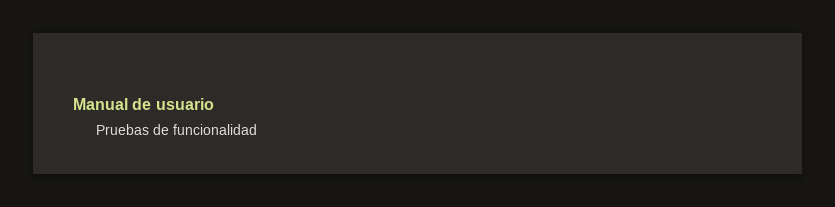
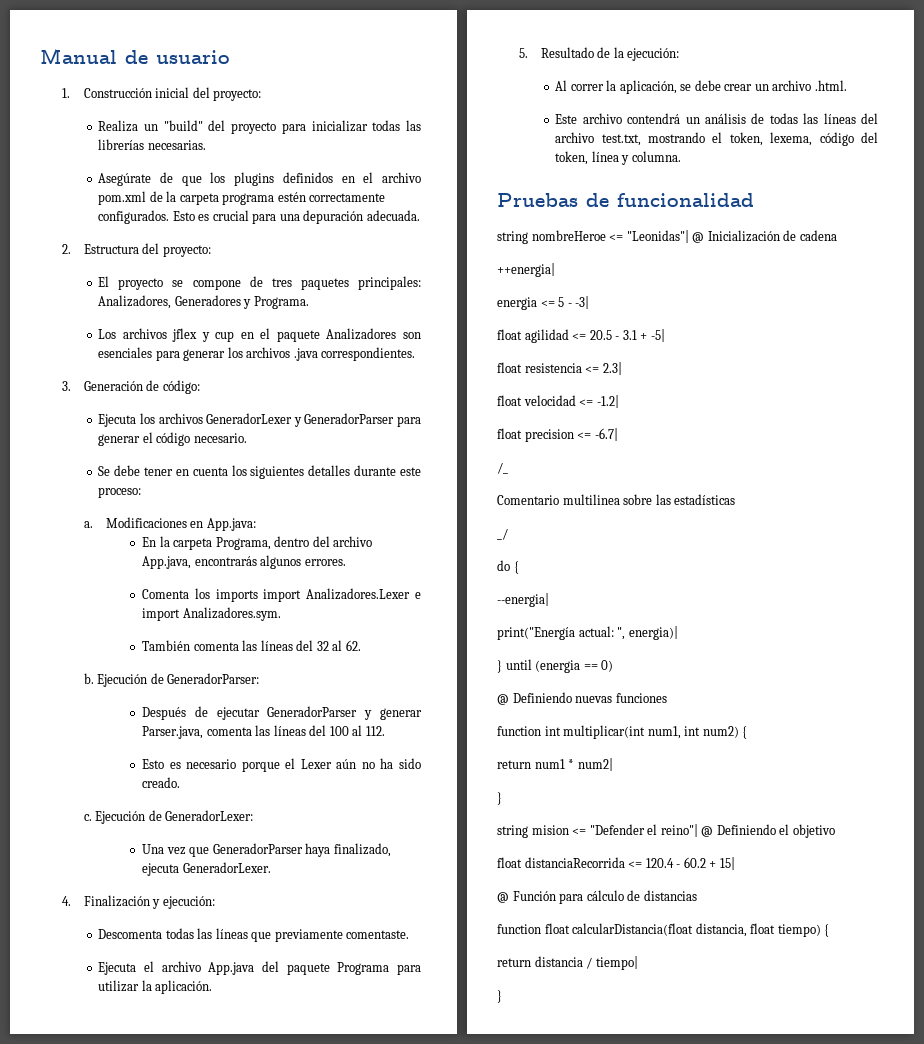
[95,124,257,135] Pruebas de funcionalidad -> [61,87,262,101] [98,120,421,134] [98,139,206,150] [98,172,421,186] [98,191,386,205] [98,210,420,224] [61,243,211,257] [98,276,421,290] [98,295,309,309] [98,328,421,342] [98,347,416,361] [61,380,200,394] [98,413,421,427] [98,432,247,446] [98,465,422,479] [98,487,142,498] [83,517,256,531] [142,536,373,550] [142,555,346,569] [142,588,421,602] [142,607,281,621] [142,640,361,651] [83,673,260,687] [142,706,422,720] [142,725,385,739] [142,758,421,772] [142,777,181,788] [83,810,254,824] [142,843,391,857] [142,862,271,876] [61,895,215,909] [98,928,410,942] [98,961,422,975] [98,980,213,994] [518,47,680,61] [555,80,847,94] [555,113,879,124] [555,132,878,146] [555,151,681,165] [497,193,754,207] [497,230,837,244] [497,263,555,277] [497,296,590,310] [497,329,665,343] [497,362,622,375] [497,395,619,408] [497,428,618,442] [497,462,508,474] [497,494,736,505] [497,528,508,540] [497,560,519,574] [497,593,549,607] [497,626,678,640] [497,659,614,673] [497,692,667,705] [497,725,748,739] [497,758,613,771] [497,792,502,805] [497,824,835,838] [497,857,735,870] [497,890,697,904] [497,923,830,937] [497,956,638,970] [497,990,502,1003] 1. Construcción inicial del proyecto: // Realiza un "build" del proyecto para inicializar todas las librerías necesarias. // Asegúrate de que los plugins definidos en el archivo pom.xml de la carpeta programa estén correctamente configurados. Esto es crucial para una depuración adecuada. // 2. Estructura del proyecto: // El proyecto se compone de tres paquetes principales: Analizadores, Generadores y Programa. // Los archivos jflex y cup en el paquete Analizadores son esenciales para generar los archivos .java correspondientes. // 3. Generación de código: // Ejecuta los archivos GeneradorLexer y GeneradorParser para generar el código necesario. // Se debe tener en cuenta los siguientes detalles durante este proceso: // a. Modificaciones en App.java: // En la carpeta Programa, dentro del archivo App.java, encontrarás algunos errores. // Comenta los imports import Analizadores.Lexer e import Analizadores.sym. // También comenta las líneas del 32 al 62. // b. Ejecución de GeneradorParser: // Después de ejecutar GeneradorParser y generar Parser.java, comenta las líneas del 100 al 112. // Esto es necesario porque el Lexer aún no ha sido creado. // c. Ejecución de GeneradorLexer: // Una vez que GeneradorParser haya finalizado, ejecuta GeneradorLexer. // 4. Finalización y ejecución: // Descomenta todas las líneas que previamente comentaste. // Ejecuta el archivo App.java del paquete Programa para utilizar la aplicación. // 5. Resultado de la ejecución: // Al correr la aplicación, se debe crear un archivo .html. // Este archivo contendrá un análisis de todas las líneas del archivo test.txt, mostrando el token, lexema, código del token, línea y columna. // Pruebas de funcionalidad // string nombreHeroe <= "Leonidas"| @ Inicialización de cadena // ++energia| // energia <= 5 - -3| // float agilidad <= 20.5 - 3.1 + -5| // float resistencia <= 2.3| // float velocidad <= -1.2| // float precision <= -6.7| // /_ // Comentario multilinea sobre las estadísticas // _/ // do { // --energia| // print("Energía actual: ", energia)| // } until (energia == 0) // @ Definiendo nuevas funciones // function int multiplicar(int num1, int num2) { // return num1 * num2| // } // string mision <= "Defender el reino"| @ Definiendo el objetivo // float distanciaRecorrida <= 120.4 - 60.2 + 15| // @ Función para cálculo de distancias // function float calcularDistancia(float distancia, float tiempo) { // return distancia / tiempo| // }

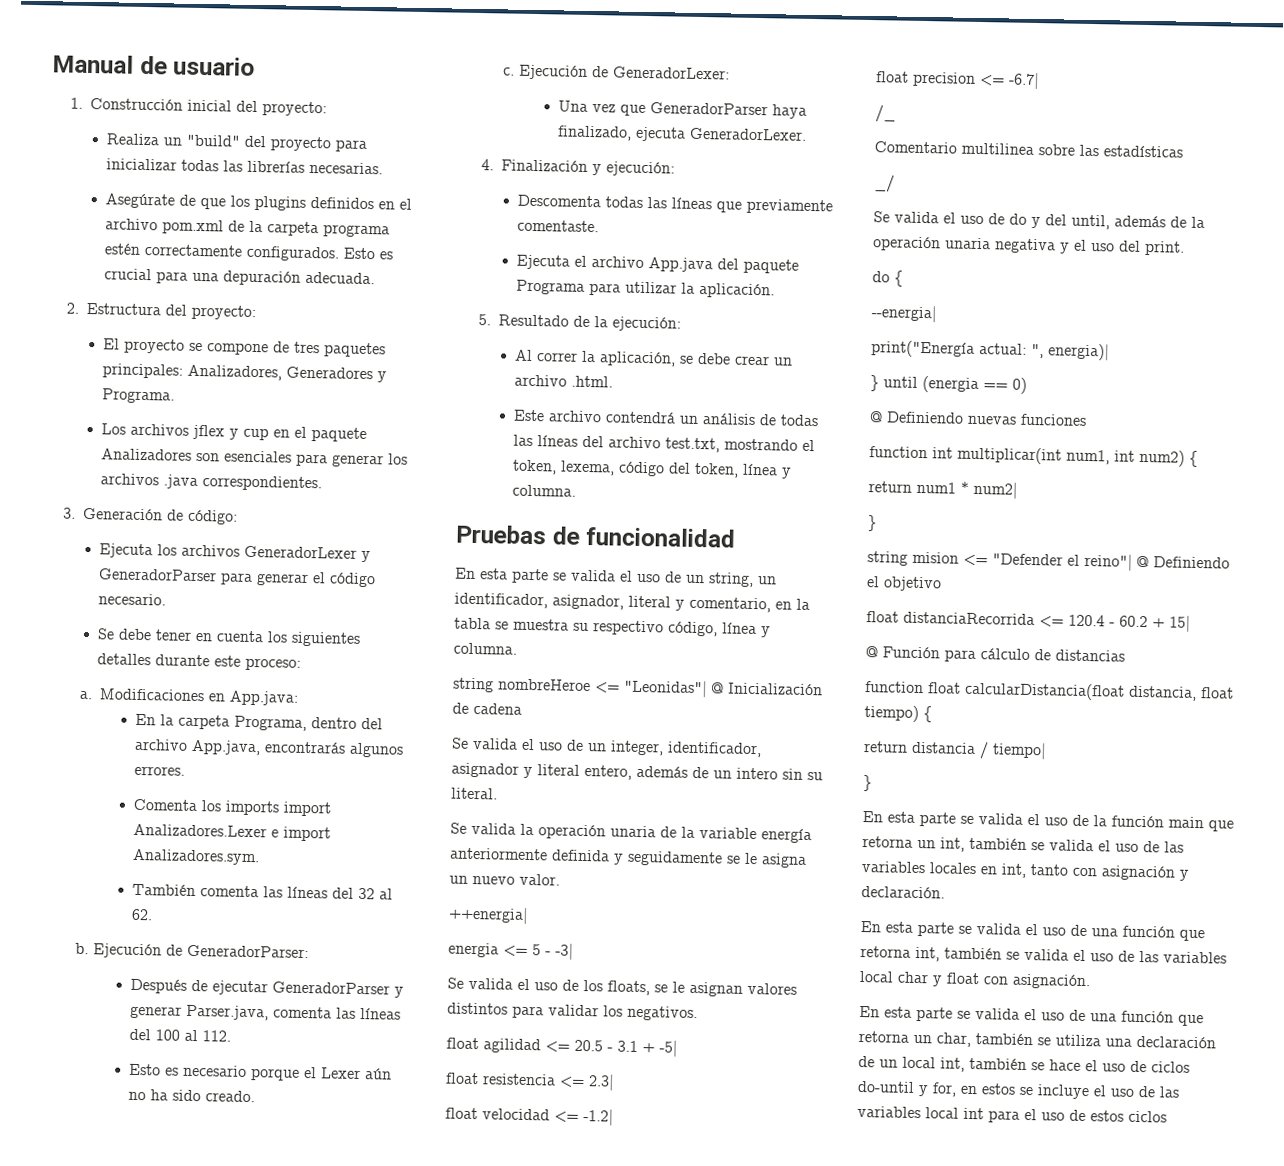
(754, 200) none -> [455,567,777,587] [454,592,810,613] [454,617,771,638] [453,642,517,655] // En esta parte se valida el uso de un string, un identificador, asignador, literal y comentario, en la tabla se muestra su respectivo código, línea y columna.
(837, 235) none -> [451,737,762,758] [451,762,823,781] [451,787,498,800] [450,822,812,844] [450,847,807,868] [449,873,560,886] // Se valida el uso de un integer, identificador, asignador y literal entero, además de un intero sin su literal. // Se valida la operación unaria de la variable energía anteriormente definida y seguidamente se le asigna un nuevo valor.
(590, 302) none -> [447,977,797,997] [447,1002,698,1022] // Se valida el uso de los floats, se le asignan valores distintos para validar los negativos.
(508, 534) none -> [873,211,1205,230] [873,236,1185,256] // Se valida el uso de do y del until, además de la operación unaria negativa y el uso del print.
(502, 996) none -> [862,811,1234,832] [862,836,1184,853] [861,861,1189,881] [861,885,945,899] [860,920,1205,942] [860,945,1227,964] [859,970,1091,990] [859,1005,1204,1027] [858,1030,1216,1049] [858,1055,1190,1073] [857,1080,1180,1100] [857,1105,1167,1123] // En esta parte se valida el uso de la función main que retorna un int, también se valida el uso de las variables locales en int, tanto con asignación y declaración. // En esta parte se valida el uso de una función que retorna int, también se valida el uso de las variables local char y float con asignación. // En esta parte se valida el uso de una función que retorna un char, también se utiliza una declaración de un local int, también se hace el uso de ciclos do-until y for, en estos se incluye el uso de las variables local int para el uso de estos ciclos

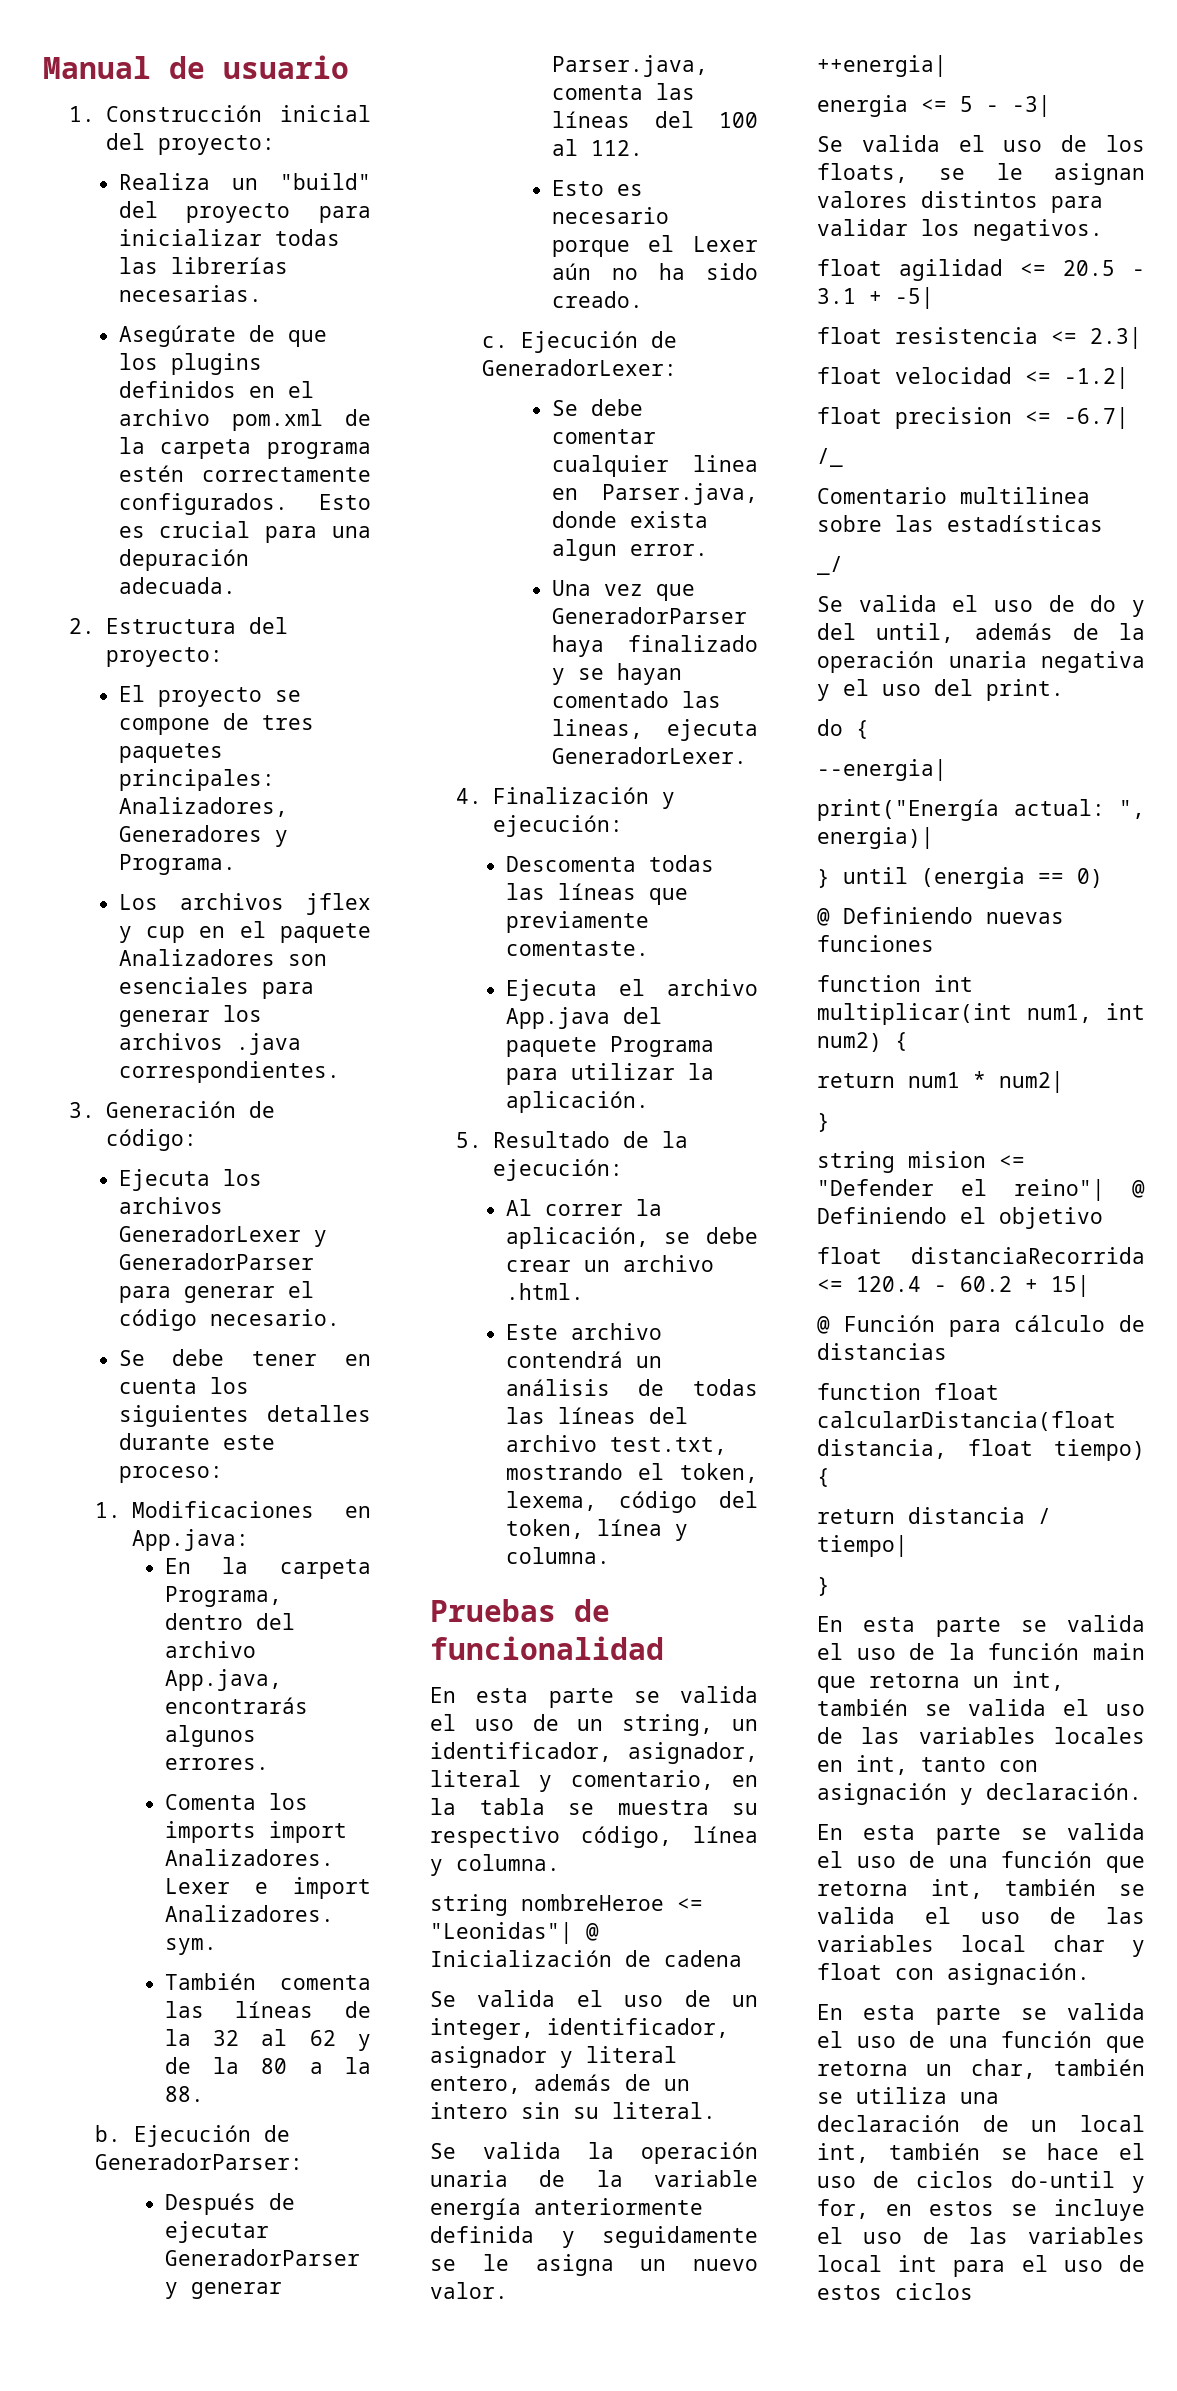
[78,690,92,700] a. -> [95,1502,122,1518] 1.
[332,887,394,900] [131,908,154,921] del 32 al 62. -> [345,2001,371,2018] [164,2029,371,2051] [164,2057,371,2074] [164,2086,204,2102] de la 32 al 62 y de la 80 a la 88.
(730, 73) none -> [551,399,643,416] [551,429,656,444] [551,455,758,477] [551,483,758,505] [551,511,708,528] [551,539,708,561] // Se debe comentar cualquier linea en Parser.java, donde exista algun error.
[557,125,633,141] finalizado, -> [628,635,758,652] [551,663,682,685] [551,691,721,708] [551,719,643,739] finalizado y se hayan comentado las lineas,

